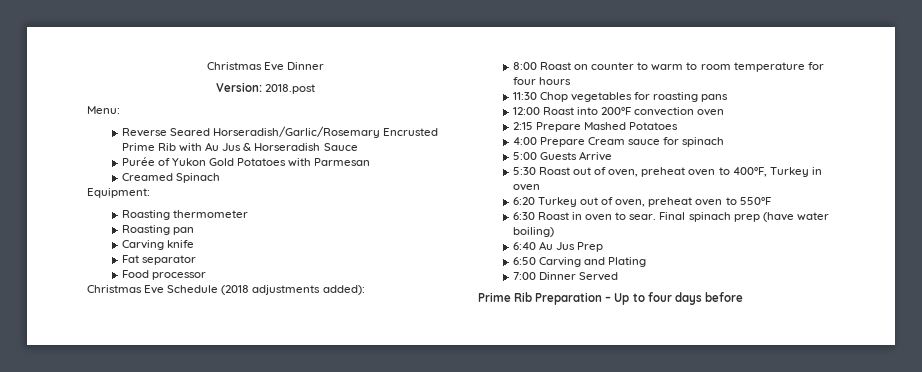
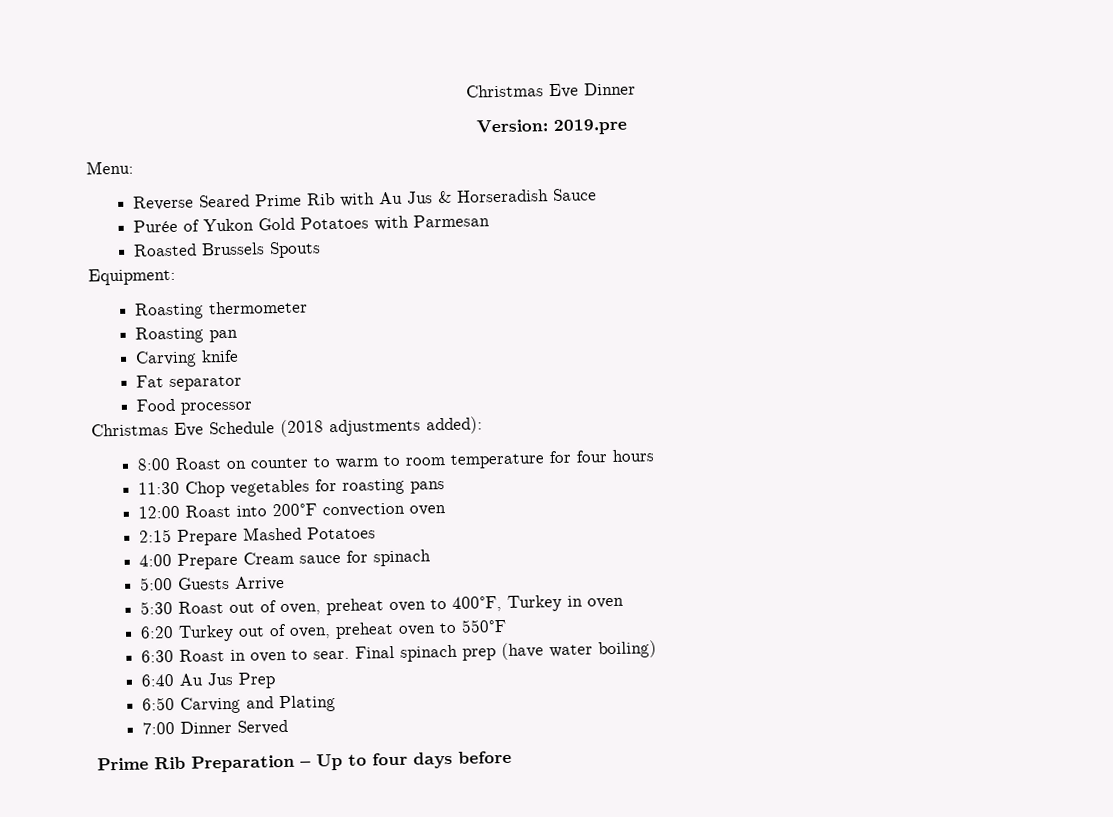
[265,84,316,94] 2018.post -> [552,118,628,136] 2019.pre
[213,126,439,138] Horseradish/Garlic/Rosemary Encrusted -> (251, 201) none
[121,173,220,183] Creamed Spinach -> [133,241,322,259] Roasted Brussels Spouts

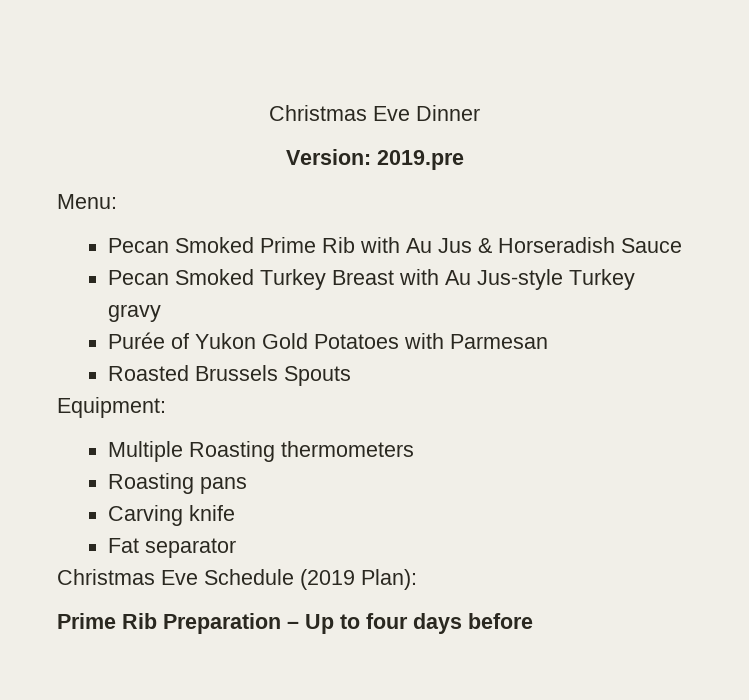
[133,194,251,211] Reverse Seared -> [108,237,255,253] Pecan Smoked
(598, 195) none -> [108,269,636,290] [108,304,162,322] // Pecan Smoked Turkey Breast with Au Jus-style Turkey gravy
[135,300,309,320] [135,326,239,344] Roasting thermometer // Roasting pan -> [108,441,415,462] [108,473,248,494] Multiple Roasting thermometers // Roasting pans
[136,398,254,415] // Food processor -> (237, 548) none
[280,416,483,438] [137,449,655,471] [138,478,446,498] [138,502,447,519] [139,526,377,546] [139,549,432,570] [140,575,286,591] [140,594,625,616] [140,618,508,642] [141,640,658,663] [141,672,277,689] [142,695,337,714] [142,719,289,735] (2018 adjustments added): // 8:00 Roast on counter to warm to room temperature for four hours // 11:30 Chop vegetables for roasting pans // 12:00 Roast into 200°F convection oven // 2:15 Prepare Mashed Potatoes // 4:00 Prepare Cream sauce for spinach // 5:00 Guests Arrive // 5:30 Roast out of oven, preheat oven to 400°F, Turkey in oven // 6:20 Turkey out of oven, preheat oven to 550°F // 6:30 Roast in oven to sear. Final spinach prep (have water boiling) // 6:40 Au Jus Prep // 6:50 Carving and Plating // 7:00 Dinner Served -> [300,569,417,590] (2019 Plan):

